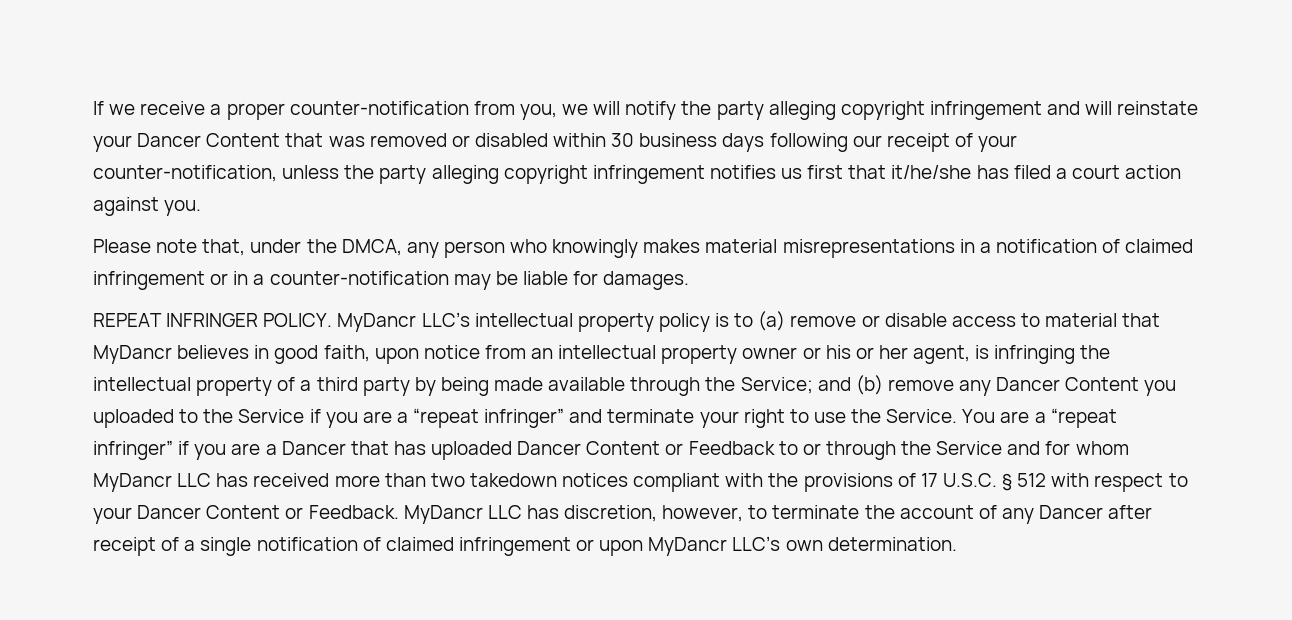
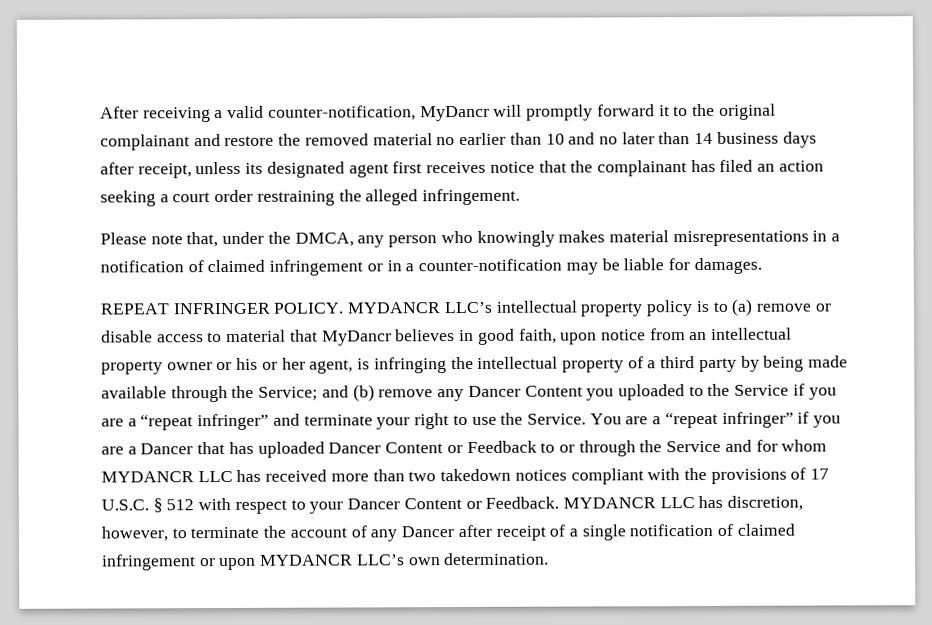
[93,101,1199,120] [93,133,1018,152] [93,165,1182,184] [93,197,202,216] If we receive a proper counter-notification from you, we will notify the party alleging copyright infringement and will reinstate your Dancer Content that was removed or disabled within 30 business days following our receipt of your counter-notification, unless the party alleging copyright infringement notifies us first that it/he/she has filed a court action against you. -> [100,103,776,123] [100,131,817,151] [100,159,824,179] [100,188,521,207] After receiving a valid counter-notification, MyDancr will promptly forward it to the original complainant and restore the removed material no earlier than 10 and no later than 14 business days after receipt, unless its designated agent first receives notice that the complainant has filed an action seeking a court order restraining the alleged infringement.
[337,313,417,332] MyDancr -> [347,302,442,314] MYDANCR
[93,473,172,492] MyDancr -> [101,471,194,483] MYDANCR
[403,505,483,524] MyDancr -> [562,497,656,509] MYDANCR
[648,537,728,556] MyDancr -> [260,554,354,566] MYDANCR

